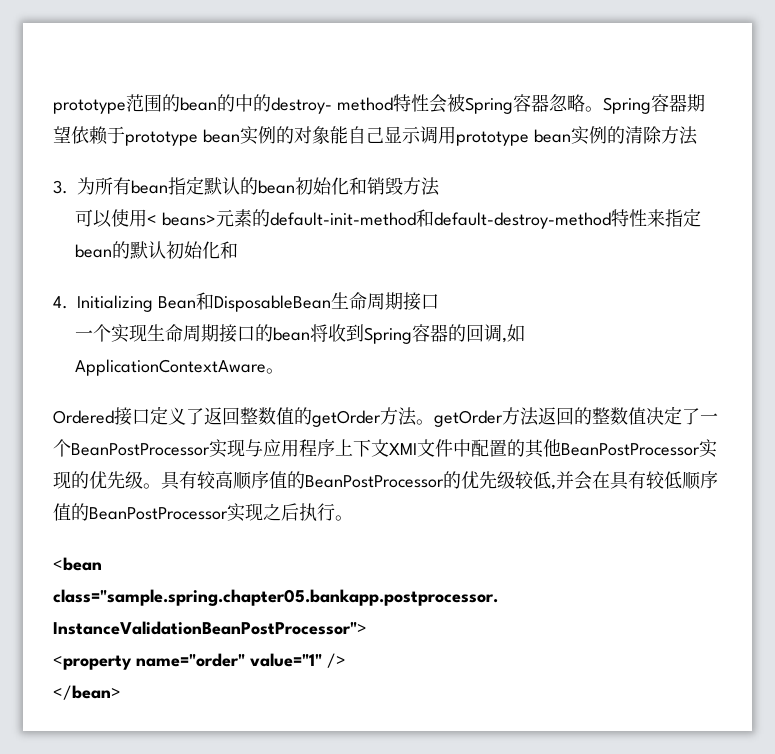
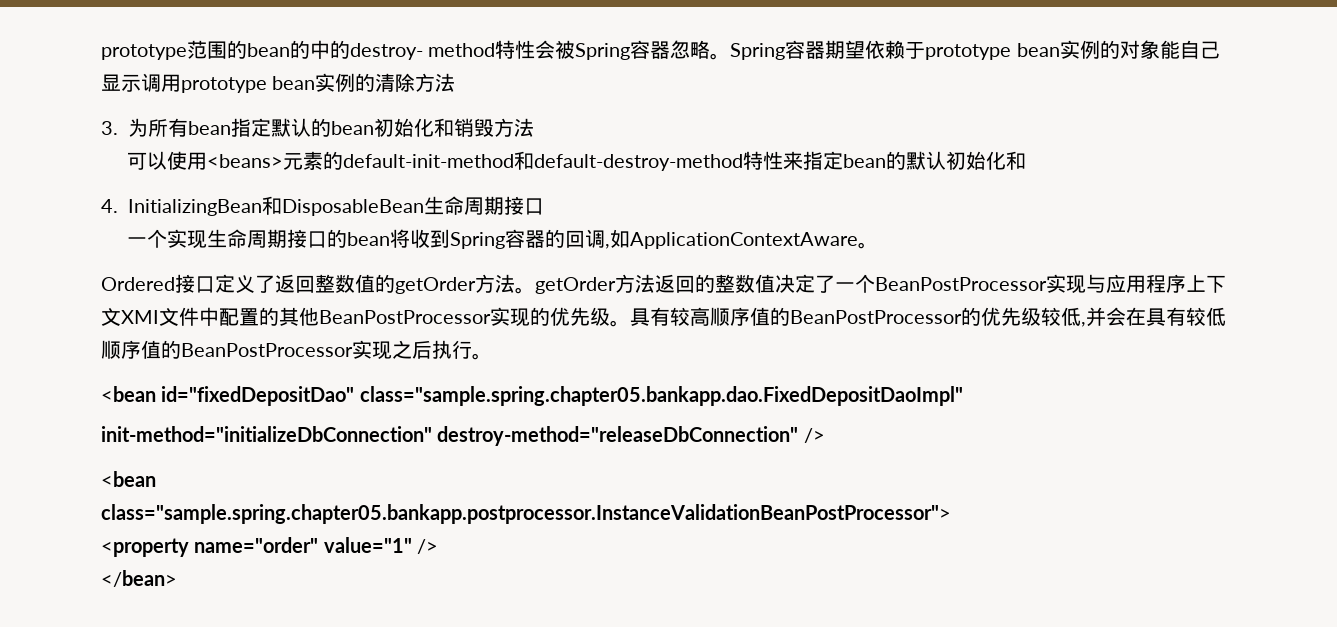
[147,212,217,226] < beans> -> [207,154,284,168] <beans>
[77,295,196,312] Initializing Bean -> [128,199,262,216] InitializingBean
(353, 518) none -> [101,386,963,406] [101,426,825,446] // <bean id="fixedDepositDao" class="sample.spring.chapter05.bankapp.dao.FixedDepositDaoImpl" // init-method="initializeDbConnection" destroy-method="releaseDbConnection" />

